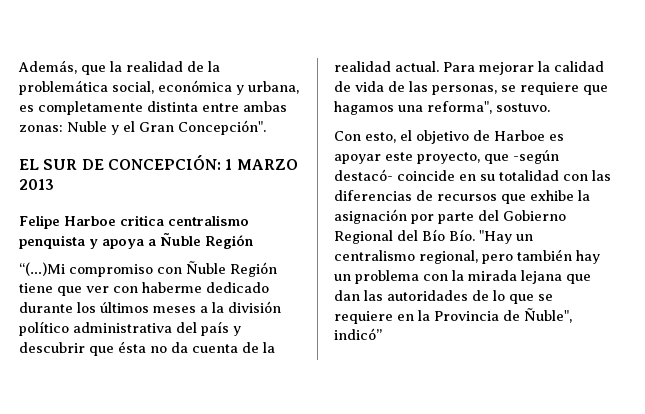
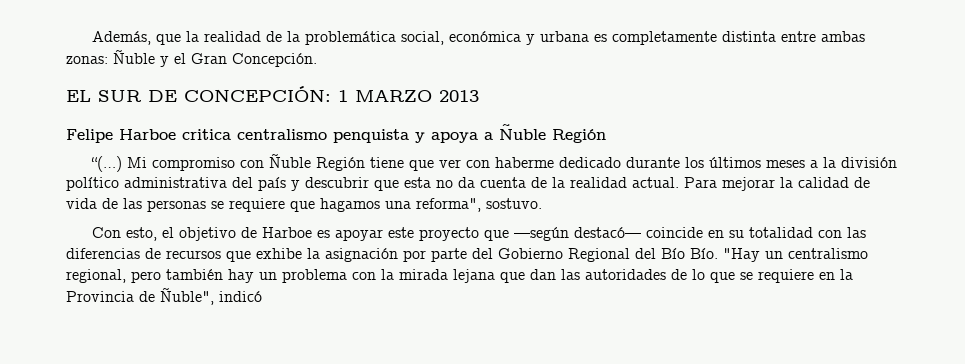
[248,81,299,94] urbana, -> [539,31,589,42] urbana
[67,121,107,132] Nuble -> [113,49,155,64] Ñuble
[178,120,266,135] Concepción". -> [232,53,317,67] Concepción.
[19,262,65,276] “(…)Mi -> [90,156,147,172] “(…) Mi
[118,341,146,353] ésta -> [404,177,431,188] esta
[432,85,497,95] personas, -> [147,200,206,212] personas
[417,150,559,164] [334,169,393,181] proyecto, que -según destacó- -> [418,227,641,241] proyecto que —según destacó—
[334,328,382,340] indicó” -> [219,291,262,302] indicó

